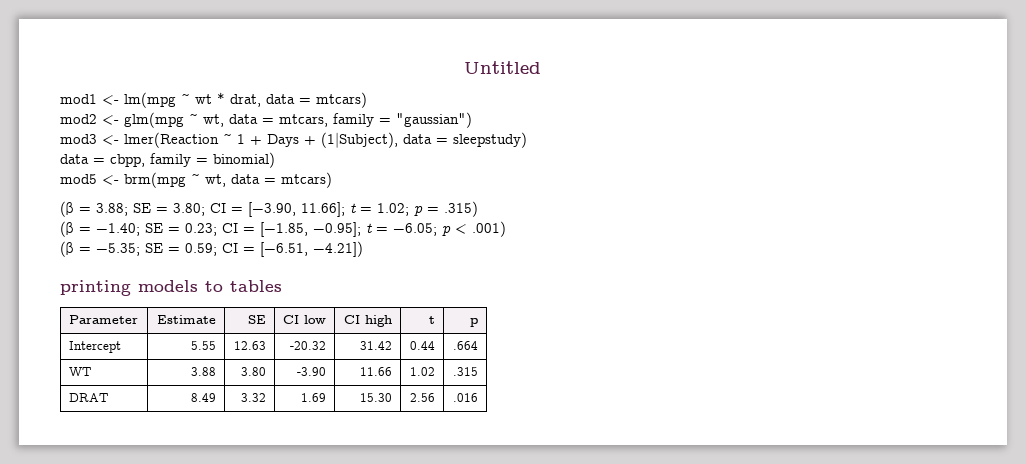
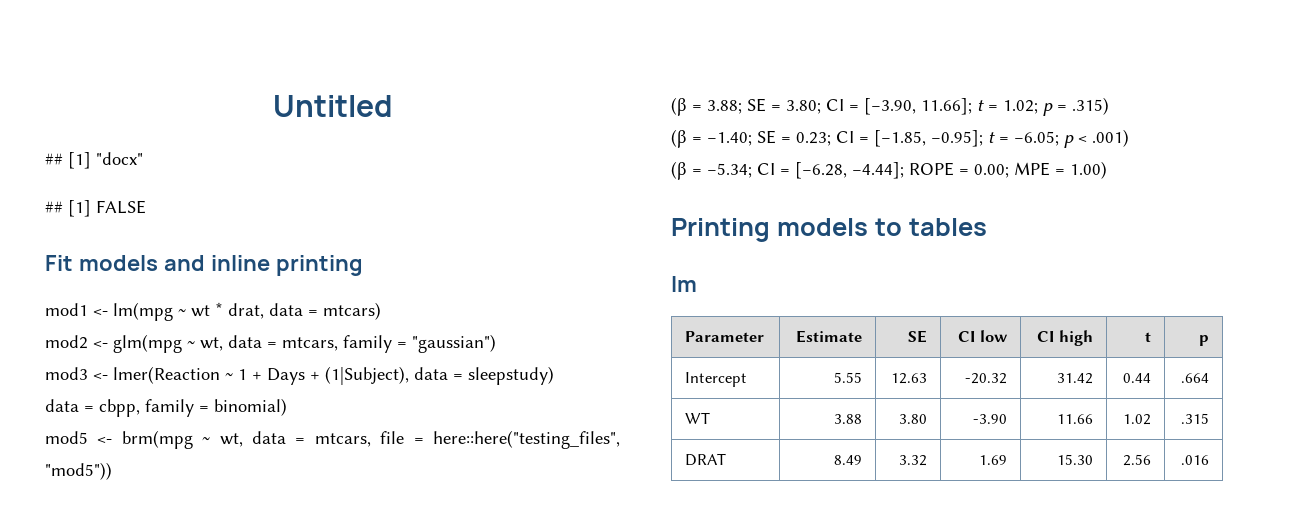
(541, 67) none -> [45,152,143,169] [45,200,146,217] [45,255,363,276] // ## [1] "docx" // ## [1] FALSE // Fit models and inline printing
[281,172,332,188] mtcars) -> [314,430,620,449] [45,462,112,480] mtcars, file = here::here("testing_files", "mod5"))
[96,241,363,257] [60,280,131,296] −5.35; SE = 0.59; CI = [−6.51, −4.21]) // printing -> [707,161,1107,179] [671,218,770,242] −5.34; CI = [−6.28, −4.44]; ROPE = 0.00; MPE = 1.00) // Printing
(282, 286) none -> [671,276,697,292] // lm

